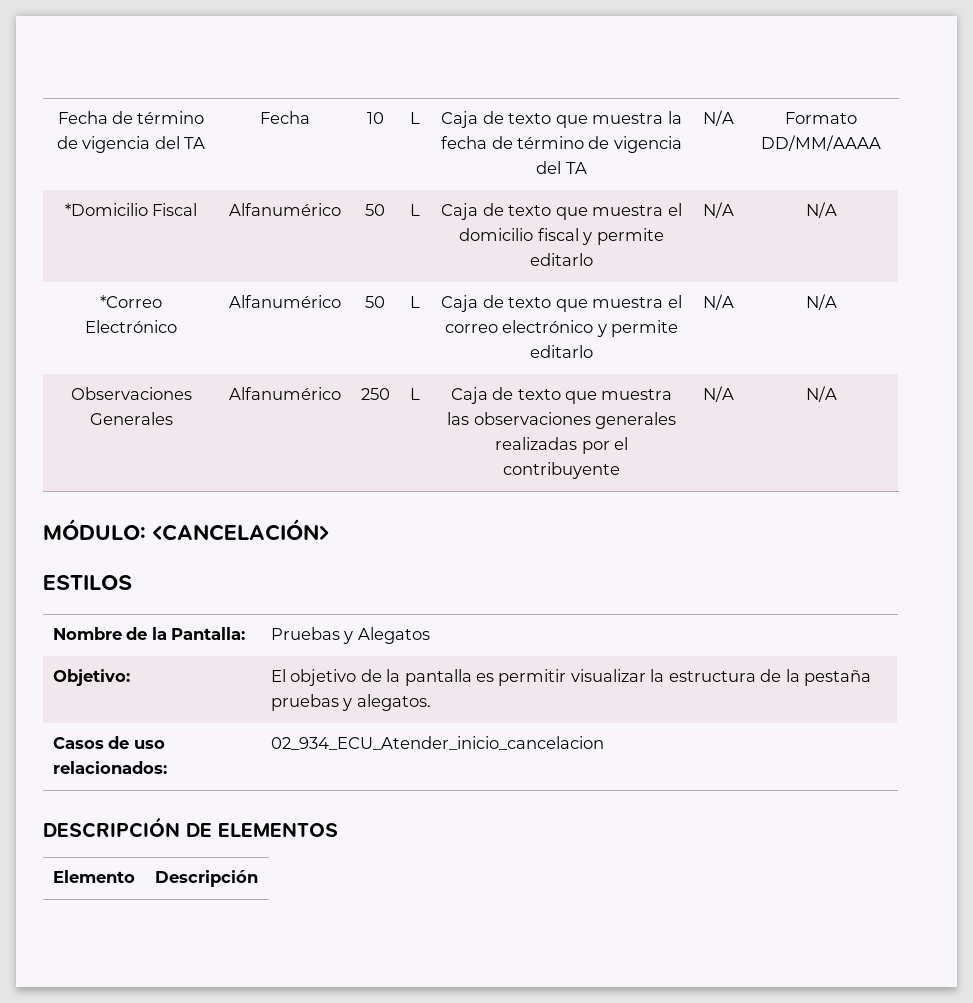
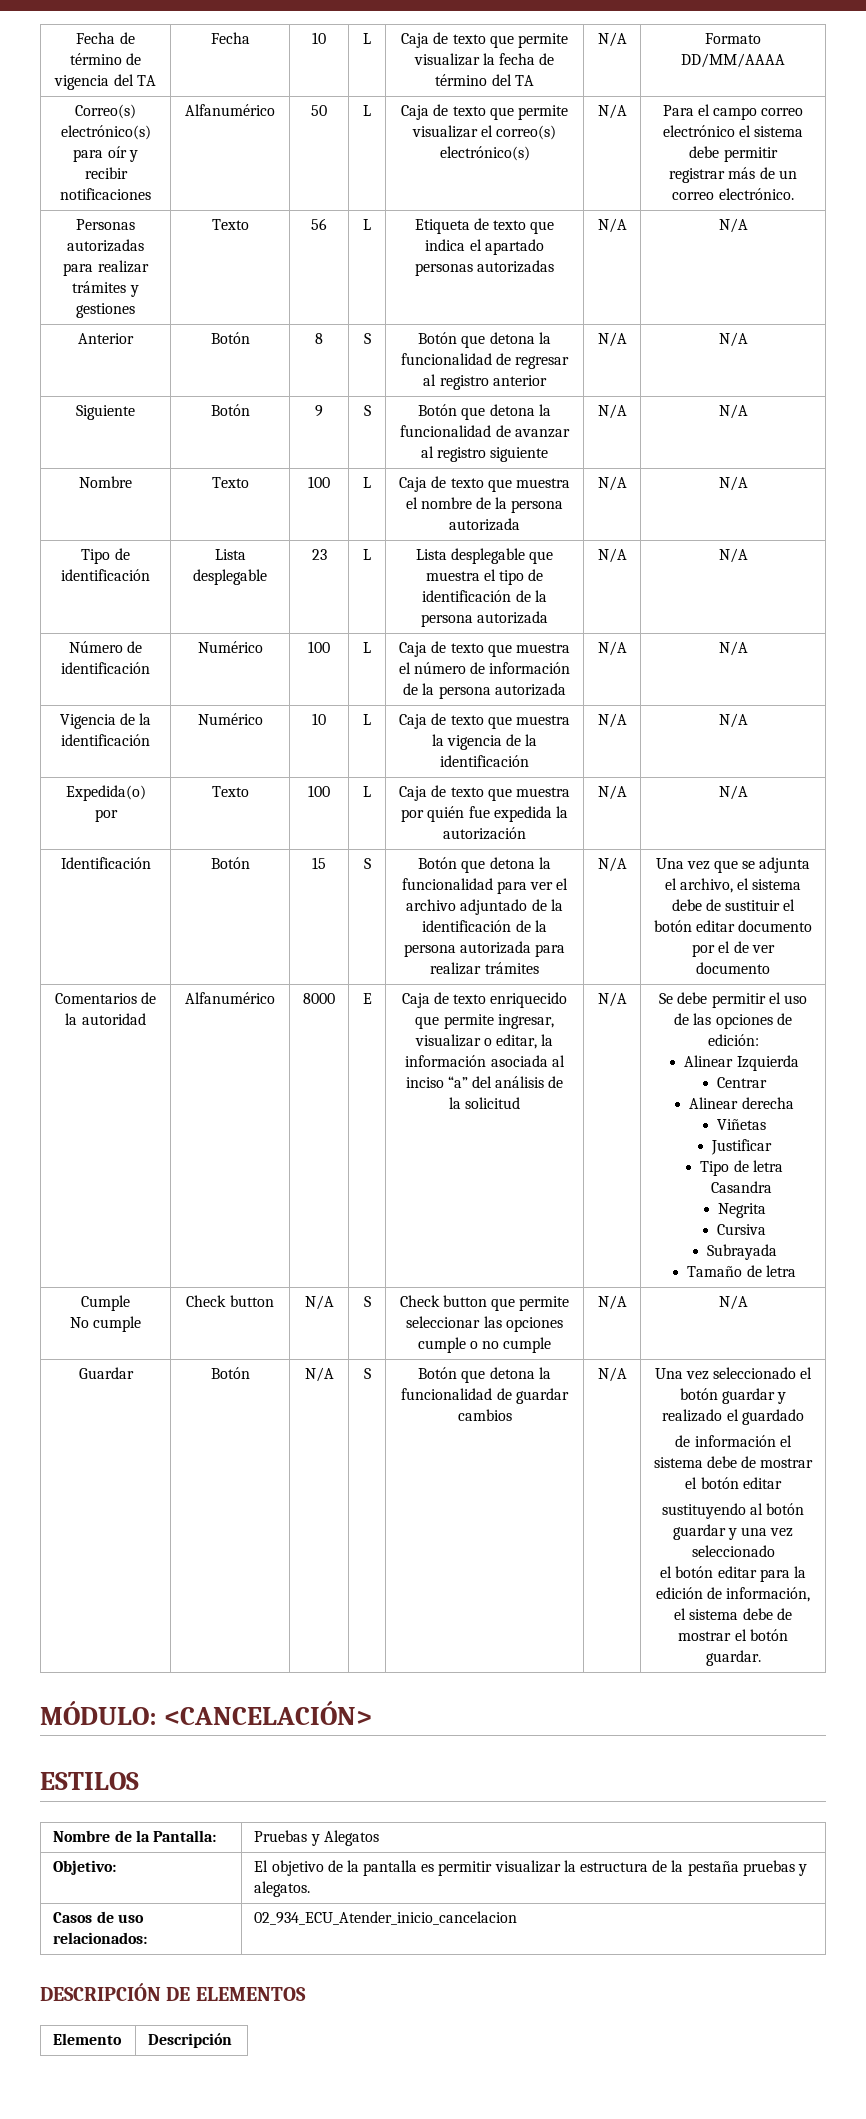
[592,113,664,124] muestra -> [517,33,568,48] [413,53,480,66] permite visualizar
[588,136,682,153] de vigencia -> (488, 80) none
[64,203,198,216] [228,203,341,216] [365,204,385,216] [410,204,420,216] [441,203,682,220] [459,228,664,245] [530,253,593,266] [702,202,734,218] [805,202,837,218] [100,295,162,308] [85,320,177,333] [228,295,341,308] [365,296,385,308] [410,296,420,308] [441,295,682,312] [444,320,679,337] [530,345,593,358] [702,294,734,310] [805,294,837,310] [70,387,192,400] [89,412,173,425] [228,387,341,400] [360,388,390,400] [410,388,420,400] [450,387,673,404] [447,412,676,429] [495,437,628,454] [503,462,620,479] [702,386,734,402] [805,386,837,402] *Domicilio Fiscal | Alfanumérico | 50 | L | Caja de texto que muestra el domicilio fiscal y permite editarlo | N/A | N/A // *Correo Electrónico | Alfanumérico | 50 | L | Caja de texto que muestra el correo electrónico y permite editarlo | N/A | N/A // Observaciones Generales | Alfanumérico | 250 | L | Caja de texto que muestra las observaciones generales realizadas por el contribuyente | N/A | N/A -> [75,104,136,119] [60,125,151,140] [73,146,138,162] [84,167,128,179] [60,188,151,200] [185,104,275,116] [311,105,327,116] [363,105,371,116] [401,104,568,120] [411,125,557,140] [439,146,530,161] [597,104,627,119] [662,104,804,120] [662,125,804,137] [689,146,778,162] [669,167,797,183] [672,188,794,200] [76,219,135,230] [67,239,144,252] [63,260,149,276] [72,281,139,297] [76,303,135,318] [211,219,249,230] [311,218,327,230] [363,219,371,230] [414,218,555,234] [425,239,544,255] [414,260,555,276] [597,218,627,233] [718,218,748,233] [78,333,134,344] [210,332,250,344] [315,333,323,344] [363,333,371,344] [418,332,551,348] [400,353,570,369] [423,374,547,390] [597,332,627,347] [718,332,748,347] [76,405,135,420] [210,404,250,416] [315,405,323,417] [363,405,371,416] [418,404,551,420] [400,425,570,438] [420,446,549,462] [597,404,627,419] [718,404,748,419] [79,476,132,488] [211,477,249,488] [308,476,330,488] [363,477,371,488] [399,476,570,492] [405,497,564,513] [449,518,520,531] [597,476,627,491] [718,476,748,491] [81,548,130,564] [61,569,150,581] [214,549,246,560] [193,569,267,585] [311,549,327,560] [363,549,371,560] [415,548,554,564] [425,569,544,585] [422,590,547,602] [420,611,549,627] [597,548,627,563] [718,548,748,563] [68,641,143,653] [61,662,150,674] [197,641,263,653] [308,641,330,653] [363,642,371,653] [399,641,570,657] [398,662,571,674] [403,683,566,699] [597,641,627,656] [718,641,748,656] [59,713,152,729] [61,734,150,746] [197,713,263,725] [312,713,326,725] [363,714,371,725] [399,713,570,729] [431,734,538,750] [440,755,529,767] [597,713,627,728] [718,713,748,728] [65,785,146,801] [94,809,118,822] [211,786,249,797] [308,785,330,797] [363,786,371,797] [399,785,570,801] [401,806,568,822] [443,827,526,840] [597,785,627,800] [718,785,748,800] [60,857,151,869] [210,857,250,869] [312,857,326,869] [363,858,371,869] [418,857,551,873] [401,878,569,894] [406,899,563,915] [422,920,547,932] [403,941,566,957] [430,962,539,975] [597,857,627,872] [655,857,811,873] [664,878,802,893] [671,899,796,911] [653,920,813,932] [692,941,775,957] [696,962,770,974] [54,992,157,1004] [65,1013,146,1025] [185,992,275,1004] [303,993,335,1004] [362,993,372,1004] [401,992,568,1008] [415,1014,554,1029] [414,1034,554,1049] [405,1055,565,1067] [405,1076,564,1088] [448,1097,521,1109] [597,992,627,1007] [659,992,807,1008] [674,1013,792,1029] [707,1034,759,1046] [684,1055,799,1071] [717,1077,768,1088] [689,1097,794,1109] [717,1119,767,1130] [711,1139,773,1155] [700,1160,783,1176] [711,1181,773,1193] [717,1203,766,1218] [717,1224,767,1235] [706,1244,777,1260] [687,1265,796,1277] [81,1295,130,1311] [69,1316,142,1332] [186,1295,274,1307] [304,1295,334,1310] [363,1296,371,1307] [399,1295,570,1311] [406,1316,563,1332] [417,1337,552,1353] [597,1295,627,1310] [718,1295,748,1310] [78,1367,134,1379] [210,1367,250,1379] [304,1367,334,1382] [363,1368,371,1379] [418,1367,551,1383] [401,1388,569,1404] [457,1409,512,1421] [597,1367,627,1382] [654,1367,813,1380] [679,1388,787,1404] [662,1409,804,1425] [675,1435,792,1447] [653,1456,814,1468] [685,1477,782,1489] [661,1503,805,1519] [672,1524,794,1540] [691,1545,775,1557] [660,1566,806,1582] [655,1587,811,1602] [674,1608,792,1620] [678,1629,788,1641] [705,1650,761,1666] Correo(s) electrónico(s) para oír y recibir notificaciones | Alfanumérico | 50 | L | Caja de texto que permite visualizar el correo(s) electrónico(s) | N/A | Para el campo correo electrónico el sistema debe permitir // registrar más de un correo electrónico. // Personas autorizadas para realizar trámites y gestiones | Texto | 56 | L | Etiqueta de texto que indica el apartado personas autorizadas | N/A | N/A // Anterior | Botón | 8 | S | Botón que detona la funcionalidad de regresar al registro anterior | N/A | N/A // Siguiente | Botón | 9 | S | Botón que detona la funcionalidad de avanzar al registro siguiente | N/A | N/A // Nombre | Texto | 100 | L | Caja de texto que muestra el nombre de la persona autorizada | N/A | N/A // Tipo de identificación | Lista desplegable | 23 | L | Lista desplegable que muestra el tipo de identificación de la persona autorizada | N/A | N/A // Número de identificación | Numérico | 100 | L | Caja de texto que muestra el número de información de la persona autorizada | N/A | N/A // Vigencia de la identificación | Numérico | 10 | L | Caja de texto que muestra la vigencia de la identificación | N/A | N/A // Expedida(o) por | Texto | 100 | L | Caja de texto que muestra por quién fue expedida la autorización | N/A | N/A // Identificación | Botón | 15 | S | Botón que detona la funcionalidad para ver el archivo adjuntado de la identificación de la persona autorizada para realizar trámites | N/A | Una vez que se adjunta el archivo, el sistema debe de sustituir el botón editar documento por el de ver documento // Comentarios de la autoridad | Alfanumérico | 8000 | E | Caja de texto enriquecido que permite ingresar, visualizar o editar, la información asociada al inciso “a” del análisis de la solicitud | N/A | Se debe permitir el uso de las opciones de edición: // Alinear Izquierda // Centrar // Alinear derecha // Viñetas // Justificar // Tipo de letra Casandra // Negrita // Cursiva // Subrayada // Tamaño de letra // Cumple // No cumple | Check button | N/A | S | Check button que permite seleccionar las opciones cumple o no cumple | N/A | N/A // Guardar | Botón | N/A | S | Botón que detona la funcionalidad de guardar cambios | N/A | Una vez seleccionado el botón guardar y realizado el guardado // de información el sistema debe de mostrar el botón editar // sustituyendo al botón guardar y una vez seleccionado // el botón editar para la edición de información, el sistema debe de mostrar el botón guardar.

